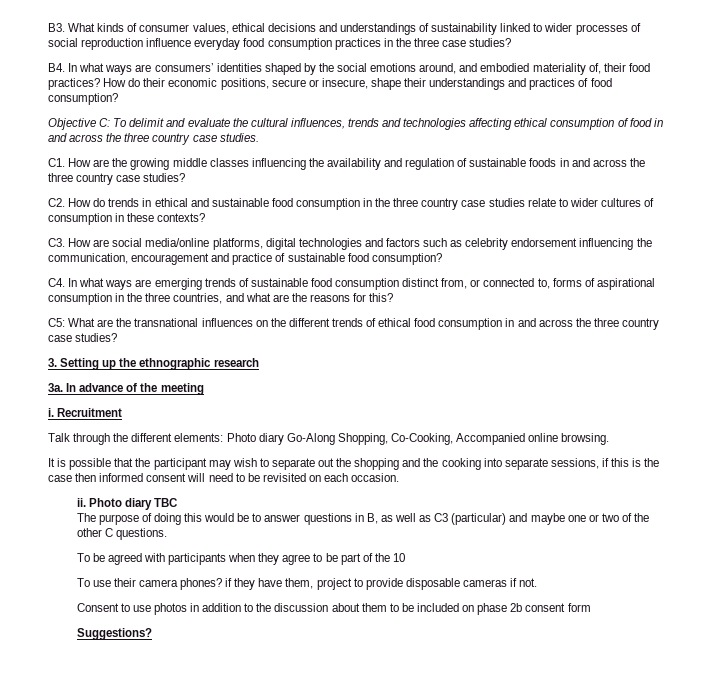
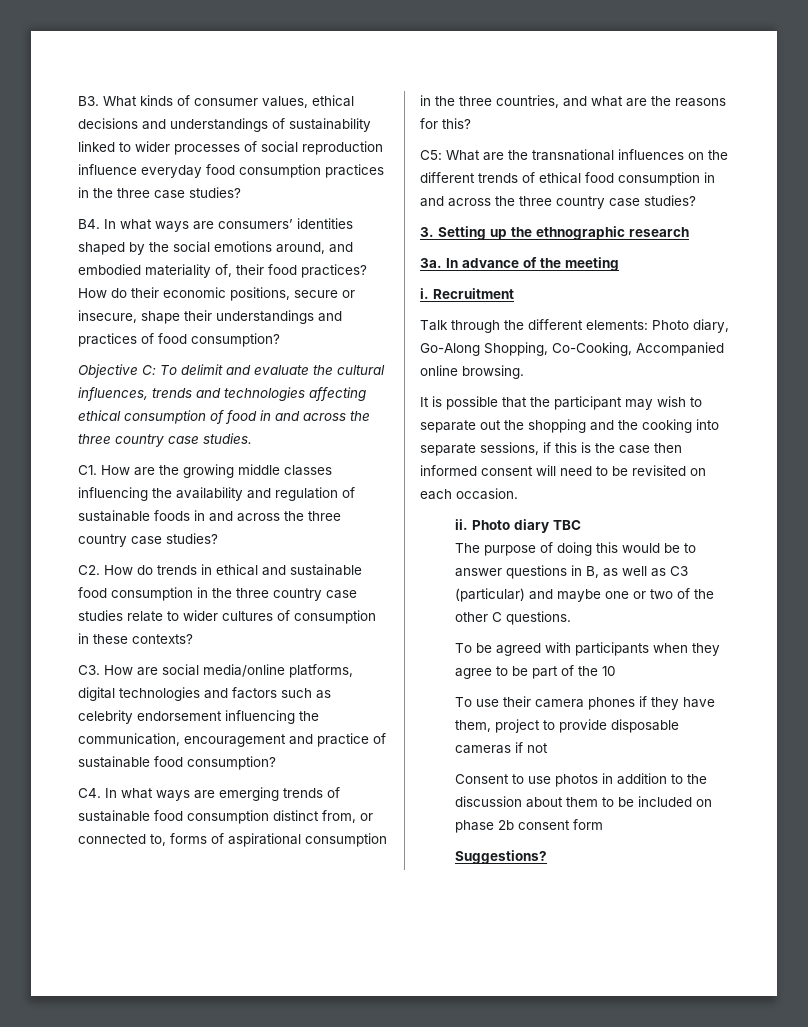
[258,433,284,445] diary -> [693,319,729,333] diary,
[180,578,223,590] phones? -> [587,697,635,710] phones
[519,578,538,587] not. -> [526,743,548,753] not

